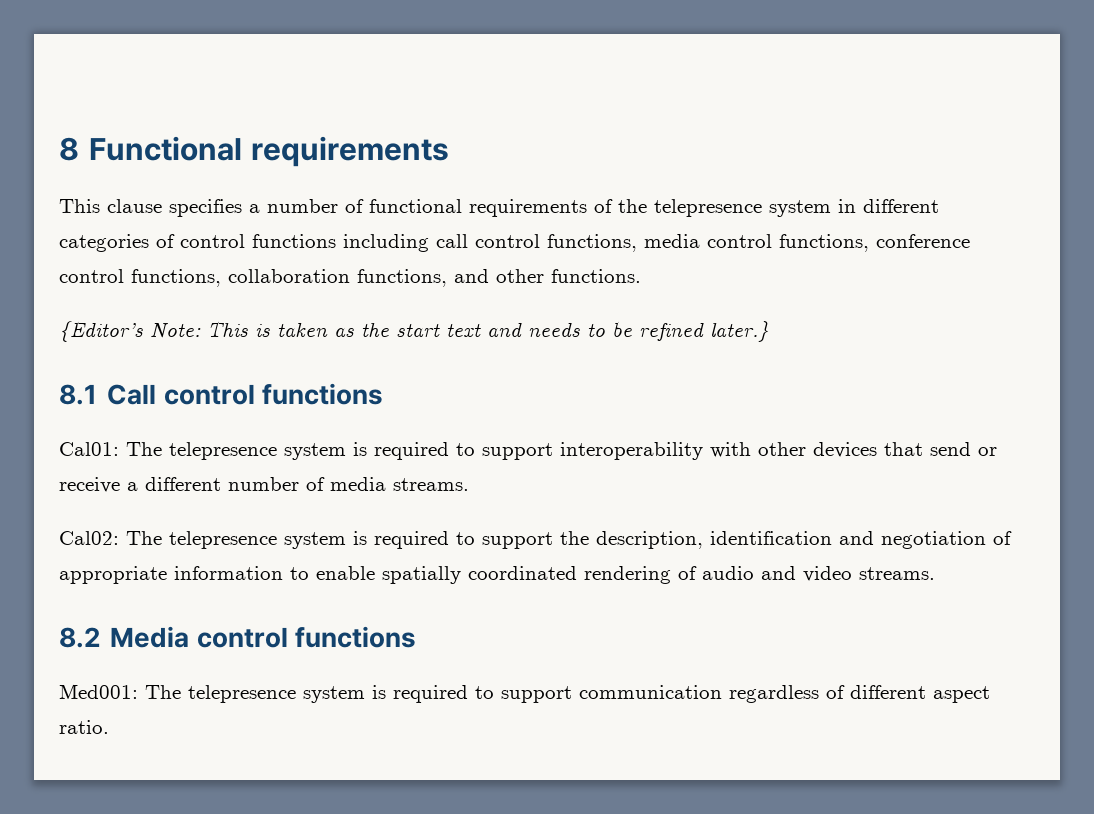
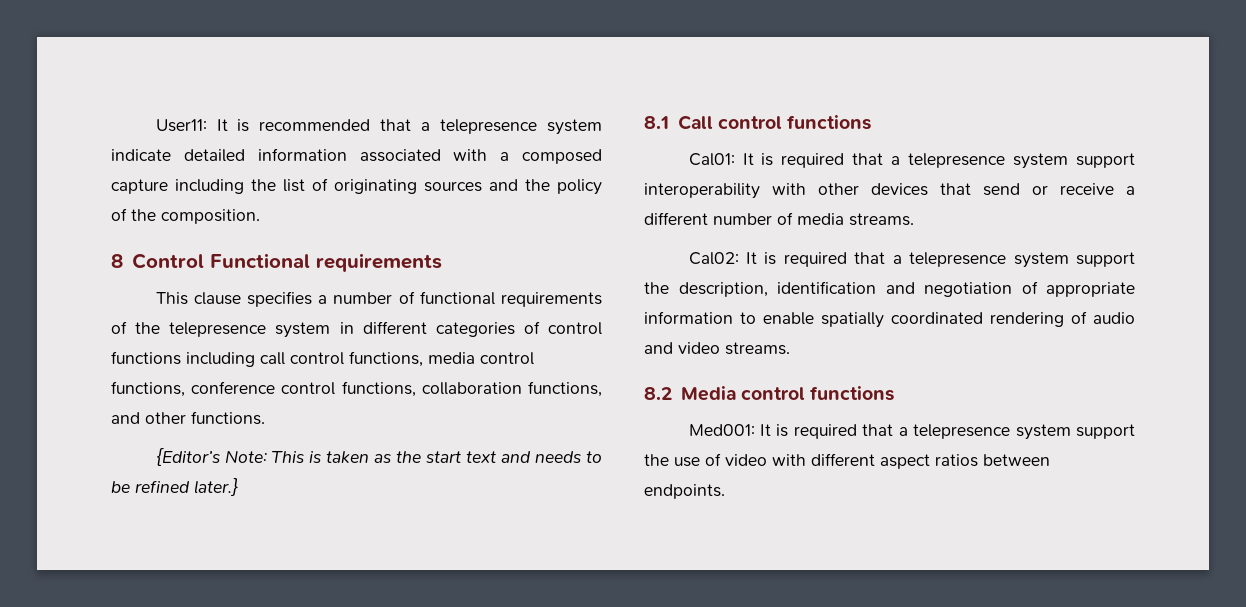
[59,137,79,161] 8 -> [155,119,602,135] [111,148,602,164] [111,178,602,195] [111,208,260,224] [111,253,204,269] User11: It is recommended that a telepresence system indicate detailed information associated with a composed capture including the list of originating sources and the policy of the composition. // 8 Control
[126,442,475,460] The telepresence system is required to -> [742,153,1069,169] It is required that a telepresence system
[126,531,475,549] The telepresence system is required to -> [746,252,1069,268] It is required that a telepresence system
[145,685,990,703] [59,720,109,734] The telepresence system is required to support communication regardless of different aspect ratio. -> [760,424,1135,440] [644,453,1050,469] [644,484,725,499] It is required that a telepresence system support the use of video with different aspect ratios between endpoints.

